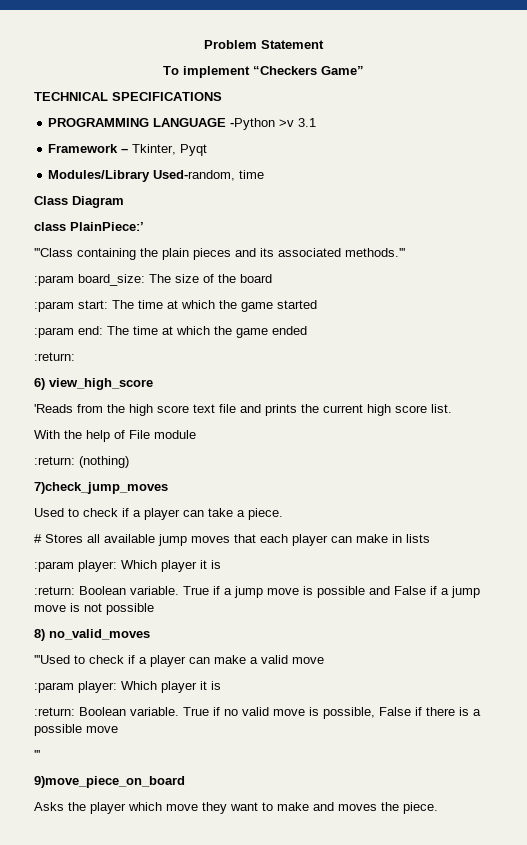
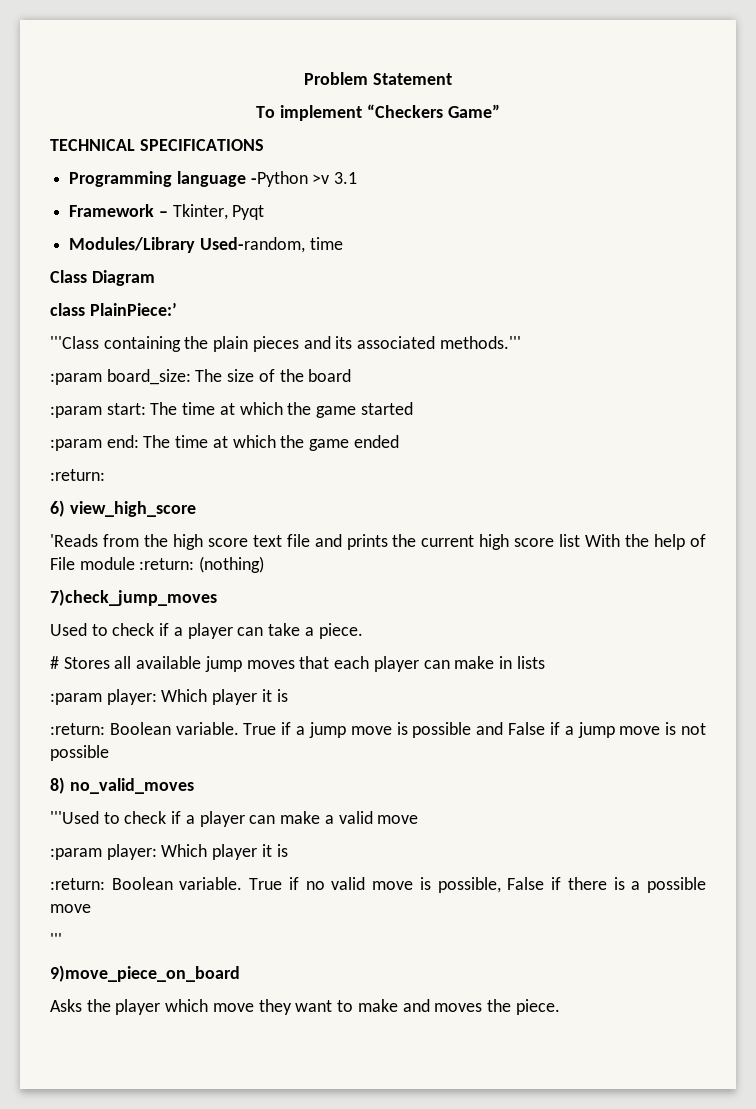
[48,118,227,127] PROGRAMMING LANGUAGE -> [69,171,246,187] Programming language
[431,404,452,413] list. // -> [559,534,581,547] list
(196, 434) // -> (135, 563) none

